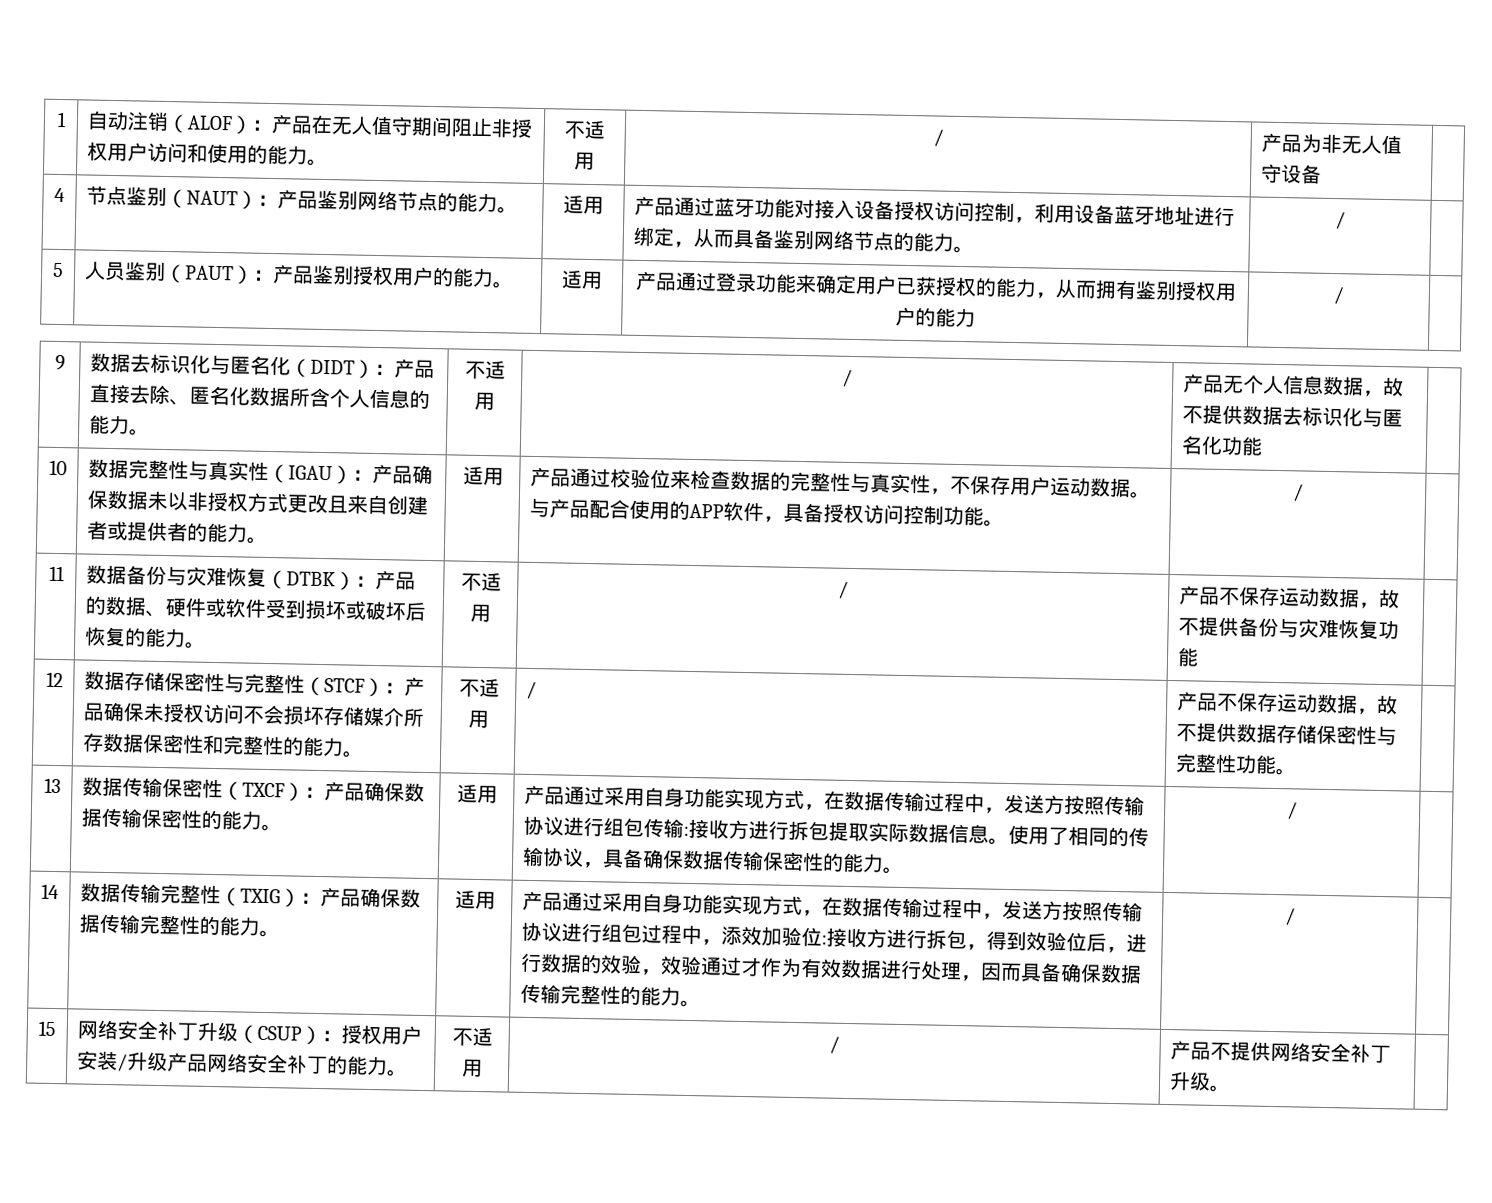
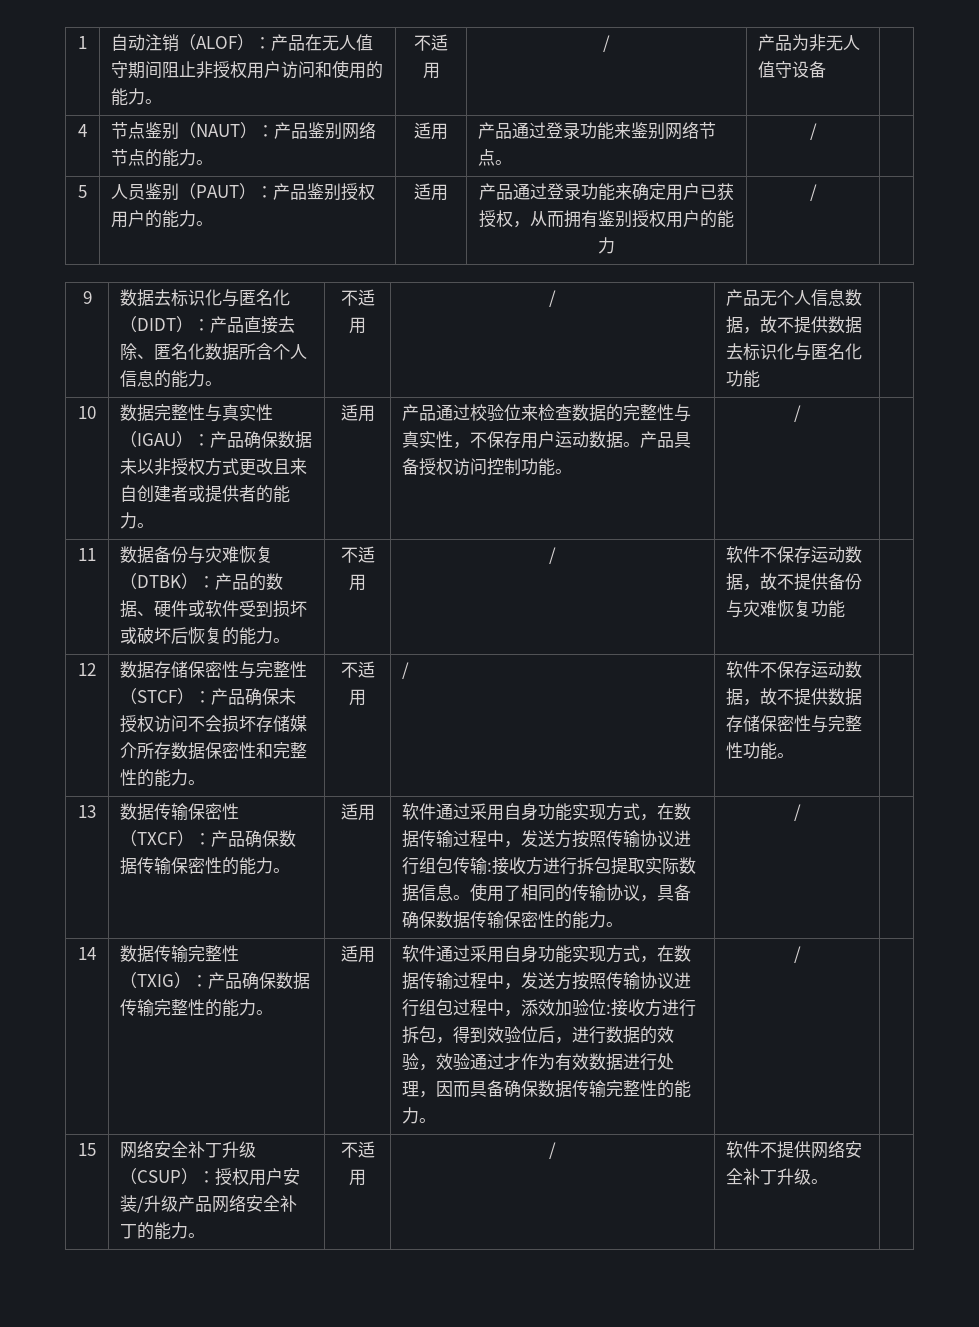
[714,197,1236,227] [633,226,955,252] 蓝牙功能对接入设备授权访问控制，利用设备蓝牙地址进行绑定，从而具备鉴别网络节点的能力 -> [546,122,717,140] [478,149,496,166] 登录功能来鉴别网络节点
[974,277,1037,298] 的能力 -> (513, 218) none
[529,497,785,523] 与产品配合使用的APP软件， -> [640,431,675,448] 产品
[1179,585,1221,605] 产品 -> [726,546,761,563] 软件
[1177,691,1219,711] 产品 -> [726,661,761,678] 软件
[524,784,566,805] 产品 -> [402,803,437,820] 软件
[522,890,564,911] 产品 -> [402,945,437,962] 软件
[1170,1040,1212,1060] 产品 -> [726,1141,761,1158] 软件

